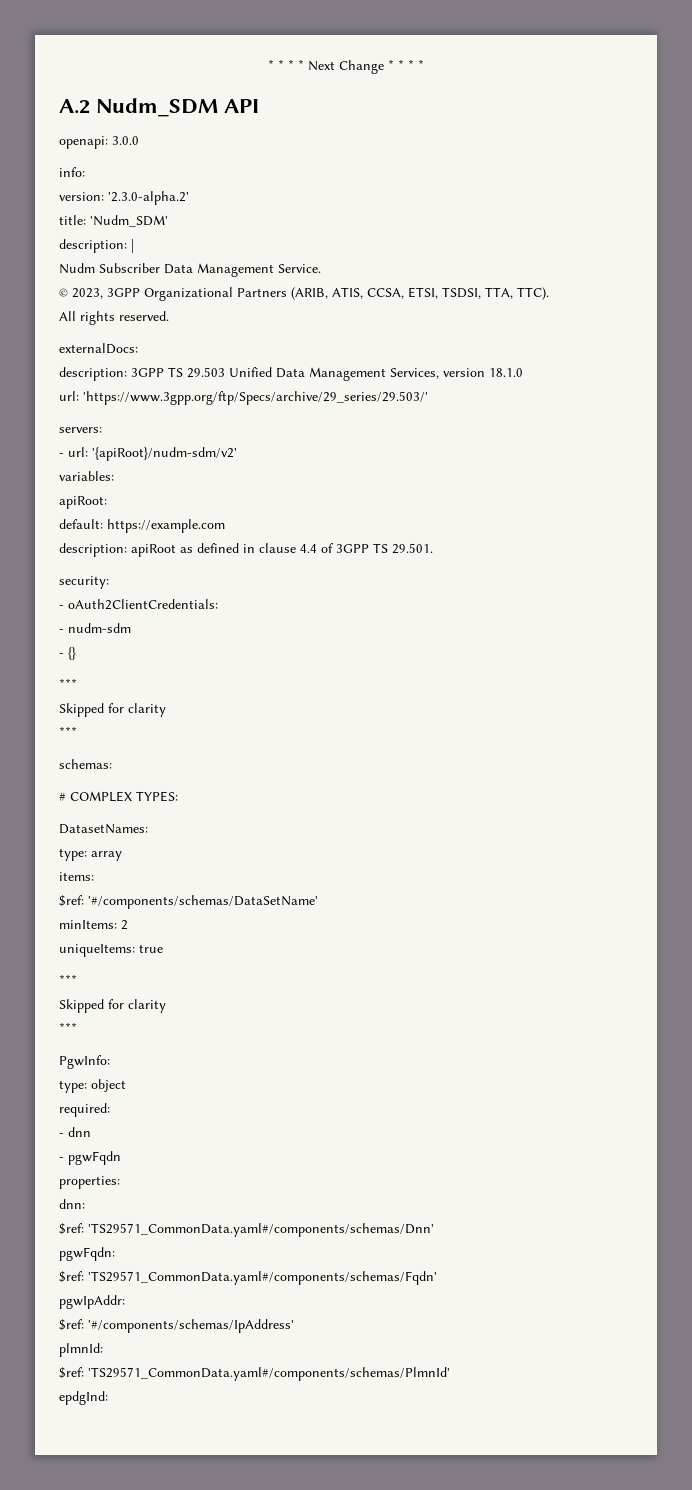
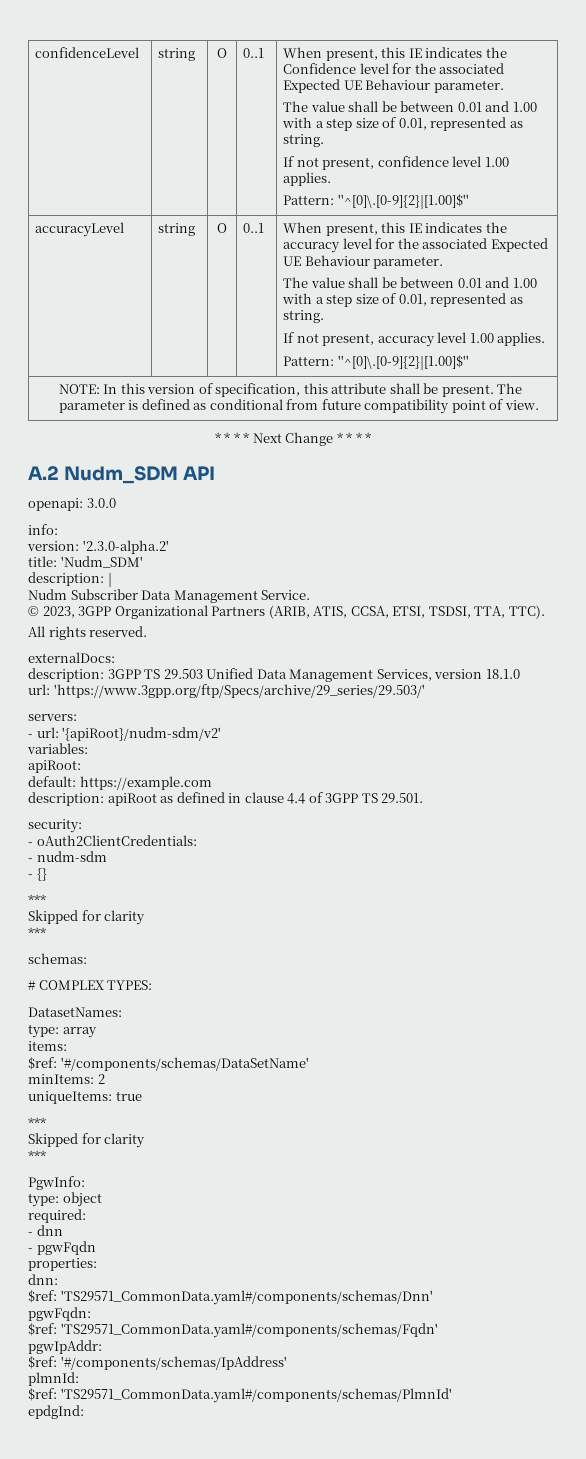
(268, 64) none -> [35,47,140,58] [158,48,196,61] [217,48,227,58] [243,48,265,58] [283,47,507,61] [283,63,505,74] [283,79,504,93] [283,101,537,112] [282,117,523,131] [283,134,325,147] [283,156,509,170] [283,172,332,186] [283,194,469,209] [35,222,125,237] [158,223,196,236] [217,223,227,233] [243,223,265,233] [283,222,507,236] [283,238,548,253] [283,255,444,269] [283,277,537,288] [282,293,523,307] [283,310,325,323] [283,332,546,347] [283,355,469,370] [58,383,523,397] [58,399,539,414] confidenceLevel | string | O | 0..1 | When present, this IE indicates the Confidence level for the associated Expected UE Behaviour parameter. // The value shall be between 0.01 and 1.00 with a step size of 0.01, represented as string. // If not present, confidence level 1.00 applies. // Pattern: ''^[0]\.[0-9]{2}|[1.00]$'' // accuracyLevel | string | O | 0..1 | When present, this IE indicates the accuracy level for the associated Expected UE Behaviour parameter. // The value shall be between 0.01 and 1.00 with a step size of 0.01, represented as string. // If not present, accuracy level 1.00 applies. // Pattern: ''^[0]\.[0-9]{2}|[1.00]$'' // NOTE: In this version of specification, this attribute shall be present. The parameter is defined as conditional from future compatibility point of view. //

